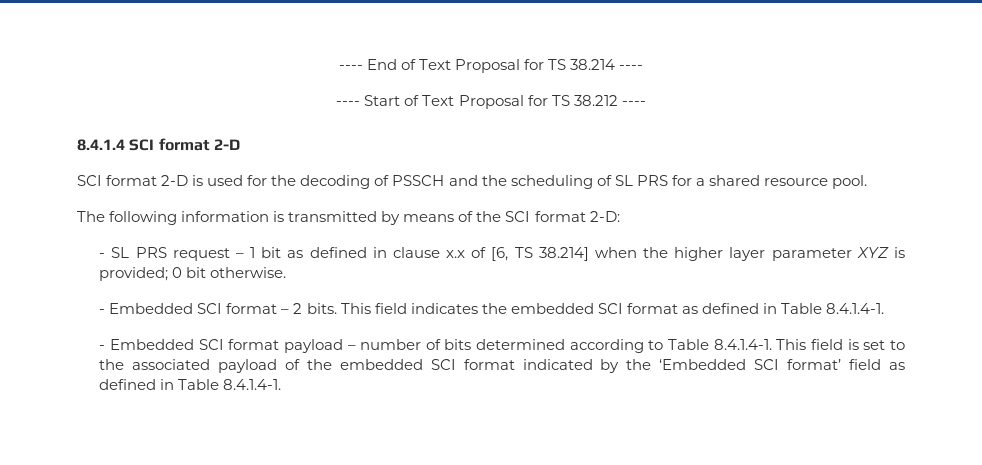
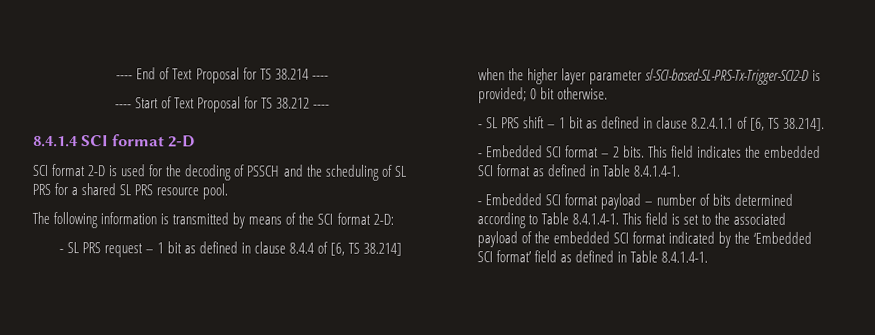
(760, 180) none -> [119,184,154,196] SL PRS
[446,250,466,258] x.x -> [289,242,315,254] 8.4.4
[856,247,889,258] XYZ -> [644,68,809,85] sl-SCI-based-SL-PRS-Tx-Trigger-SCI2-D
(287, 272) none -> [477,116,826,132] // - SL PRS shift – 1 bit as defined in clause 8.2.4.1.1 of [6, TS 38.214].

